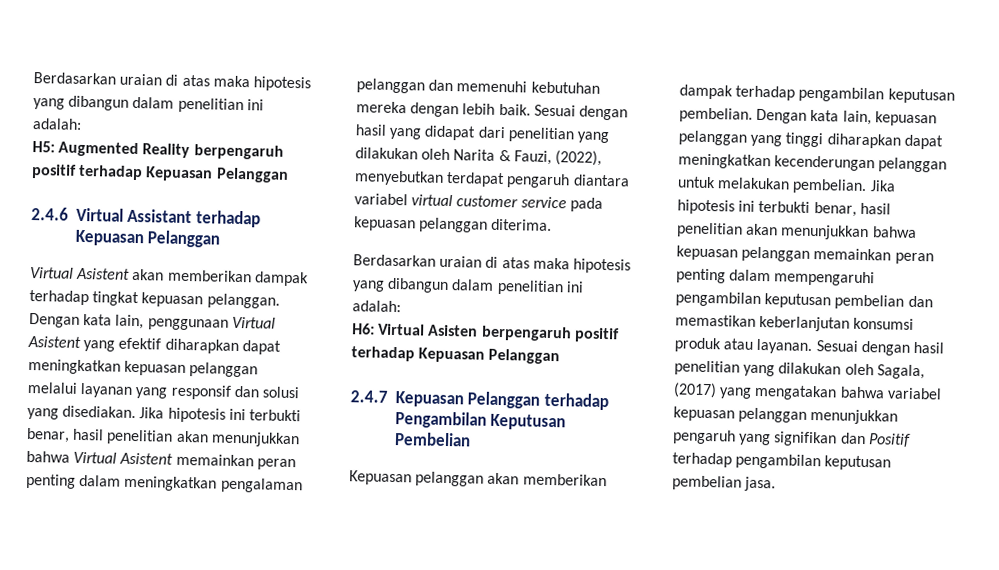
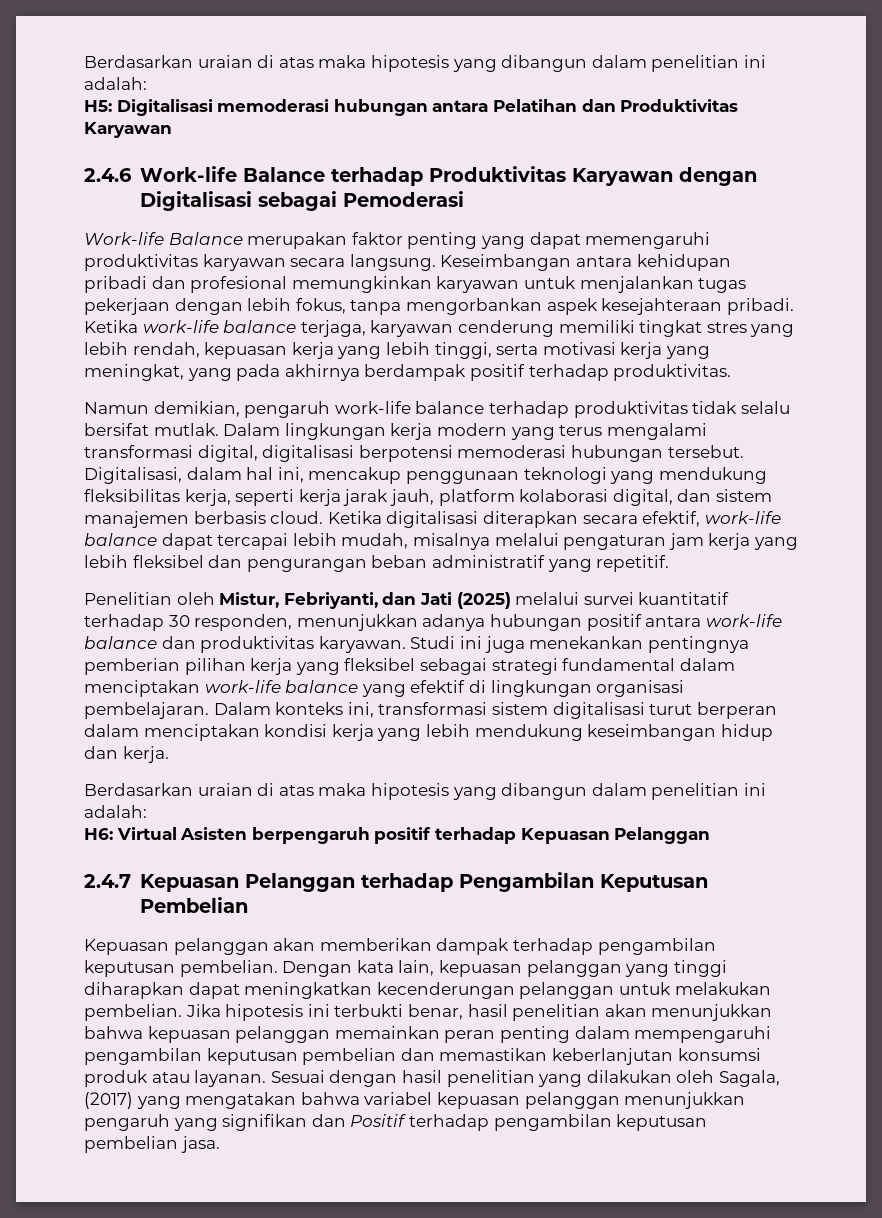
[58,141,284,160] [31,164,289,183] [31,206,261,228] [74,229,221,248] [30,266,309,287] [29,289,280,309] [29,312,276,331] [27,335,281,355] [28,358,259,378] [27,381,300,400] [27,405,301,423] [26,427,300,448] [26,450,296,471] [26,473,303,494] [356,78,600,94] [356,101,628,121] [355,124,609,144] [355,147,602,166] [354,170,630,189] [354,193,603,212] [354,216,553,233] Augmented Reality berpengaruh positif terhadap Kepuasan Pelanggan // 2.4.6 Virtual Assistant terhadap Kepuasan Pelanggan // Virtual Asistent akan memberikan dampak terhadap tingkat kepuasan pelanggan. Dengan kata lain, penggunaan Virtual Asistent yang efektif diharapkan dapat meningkatkan kepuasan pelanggan melalui layanan yang responsif dan solusi yang disediakan. Jika hipotesis ini terbukti benar, hasil penelitian akan menunjukkan bahwa Virtual Asistent memainkan peran penting dalam meningkatkan pengalaman pelanggan dan memenuhi kebutuhan mereka dengan lebih baik. Sesuai dengan hasil yang didapat dari penelitian yang dilakukan oleh Narita & Fauzi, (2022), menyebutkan terdapat pengaruh diantara variabel virtual customer service pada kepuasan pelanggan diterima. -> [116,99,739,116] [84,122,172,138] [84,166,757,186] [139,191,464,211] [84,232,711,249] [84,254,731,271] [84,276,747,293] [84,298,794,315] [84,320,795,337] [84,342,710,359] [84,364,732,381] [84,401,790,418] [84,423,707,440] [84,445,744,462] [84,467,767,484] [84,489,772,506] [84,511,781,528] [84,533,798,550] [84,555,670,572] [84,592,730,609] [84,614,782,631] [84,636,749,653] [84,658,735,675] [84,680,685,697] [84,702,777,719] [84,724,773,741] [84,746,169,763] Digitalisasi memoderasi hubungan antara Pelatihan dan Produktivitas Karyawan // 2.4.6 Work-life Balance terhadap Produktivitas Karyawan dengan Digitalisasi sebagai Pemoderasi // Work-life Balance merupakan faktor penting yang dapat memengaruhi produktivitas karyawan secara langsung. Keseimbangan antara kehidupan pribadi dan profesional memungkinkan karyawan untuk menjalankan tugas pekerjaan dengan lebih fokus, tanpa mengorbankan aspek kesejahteraan pribadi. Ketika work-life balance terjaga, karyawan cenderung memiliki tingkat stres yang lebih rendah, kepuasan kerja yang lebih tinggi, serta motivasi kerja yang meningkat, yang pada akhirnya berdampak positif terhadap produktivitas. // Namun demikian, pengaruh work-life balance terhadap produktivitas tidak selalu bersifat mutlak. Dalam lingkungan kerja modern yang terus mengalami transformasi digital, digitalisasi berpotensi memoderasi hubungan tersebut. Digitalisasi, dalam hal ini, mencakup penggunaan teknologi yang mendukung fleksibilitas kerja, seperti kerja jarak jauh, platform kolaborasi digital, dan sistem manajemen berbasis cloud. Ketika digitalisasi diterapkan secara efektif, work-life balance dapat tercapai lebih mudah, misalnya melalui pengaturan jam kerja yang lebih fleksibel dan pengurangan beban administratif yang repetitif. // Penelitian oleh Mistur, Febriyanti, dan Jati (2025) melalui survei kuantitatif terhadap 30 responden, menunjukkan adanya hubungan positif antara work-life balance dan produktivitas karyawan. Studi ini juga menekankan pentingnya pemberian pilihan kerja yang fleksibel sebagai strategi fundamental dalam menciptakan work-life balance yang efektif di lingkungan organisasi pembelajaran. Dalam konteks ini, transformasi sistem digitalisasi turut berperan dalam menciptakan kondisi kerja yang lebih mendukung keseimbangan hidup dan kerja.

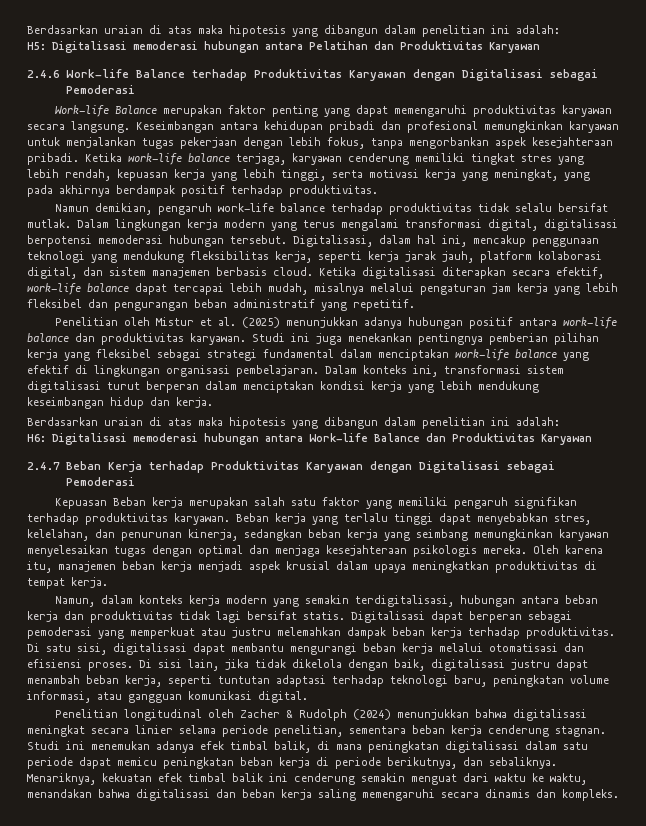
[219,592,730,609] [84,614,293,631] Mistur, Febriyanti, dan Jati (2025) melalui survei kuantitatif terhadap 30 responden, -> [155,317,280,328] Mistur et al. (2025)
[116,827,711,844] [84,872,708,892] [139,897,248,913] [84,938,716,955] [84,960,727,977] [84,982,771,999] [84,1004,773,1021] [84,1026,772,1043] [84,1048,761,1065] [84,1070,780,1087] [84,1092,746,1109] [84,1114,708,1131] [84,1136,220,1153] Virtual Asisten berpengaruh positif terhadap Kepuasan Pelanggan // 2.4.7 Kepuasan Pelanggan terhadap Pengambilan Keputusan Pembelian // Kepuasan pelanggan akan memberikan dampak terhadap pengambilan keputusan pembelian. Dengan kata lain, kepuasan pelanggan yang tinggi diharapkan dapat meningkatkan kecenderungan pelanggan untuk melakukan pembelian. Jika hipotesis ini terbukti benar, hasil penelitian akan menunjukkan bahwa kepuasan pelanggan memainkan peran penting dalam mempengaruhi pengambilan keputusan pembelian dan memastikan keberlanjutan konsumsi produk atau layanan. Sesuai dengan hasil penelitian yang dilakukan oleh Sagala, (2017) yang mengatakan bahwa variabel kepuasan pelanggan menunjukkan pengaruh yang signifikan dan Positif terhadap pengambilan keputusan pembelian jasa. -> [52,433,592,445] [27,461,555,473] [65,477,135,486] [54,497,577,509] [27,513,591,525] [27,529,609,541] [27,545,603,557] [27,561,597,573] [27,577,108,589] [54,595,598,607] [27,611,572,623] [27,627,615,639] [27,643,584,655] [27,659,588,671] [27,675,609,687] [27,691,308,703] [54,709,587,721] [27,725,606,737] [27,741,588,753] [27,757,557,769] [27,773,587,785] [27,789,619,801] Digitalisasi memoderasi hubungan antara Work-life Balance dan Produktivitas Karyawan // 2.4.7 Beban Kerja terhadap Produktivitas Karyawan dengan Digitalisasi sebagai Pemoderasi // Kepuasan Beban kerja merupakan salah satu faktor yang memiliki pengaruh signifikan terhadap produktivitas karyawan. Beban kerja yang terlalu tinggi dapat menyebabkan stres, kelelahan, dan penurunan kinerja, sedangkan beban kerja yang seimbang memungkinkan karyawan menyelesaikan tugas dengan optimal dan menjaga kesejahteraan psikologis mereka. Oleh karena itu, manajemen beban kerja menjadi aspek krusial dalam upaya meningkatkan produktivitas di tempat kerja. // Namun, dalam konteks kerja modern yang semakin terdigitalisasi, hubungan antara beban kerja dan produktivitas tidak lagi bersifat statis. Digitalisasi dapat berperan sebagai pemoderasi yang memperkuat atau justru melemahkan dampak beban kerja terhadap produktivitas. Di satu sisi, digitalisasi dapat membantu mengurangi beban kerja melalui otomatisasi dan efisiensi proses. Di sisi lain, jika tidak dikelola dengan baik, digitalisasi justru dapat menambah beban kerja, seperti tuntutan adaptasi terhadap teknologi baru, peningkatan volume informasi, atau gangguan komunikasi digital. // Penelitian longitudinal oleh Zacher & Rudolph (2024) menunjukkan bahwa digitalisasi meningkat secara linier selama periode penelitian, sementara beban kerja cenderung stagnan. Studi ini menemukan adanya efek timbal balik, di mana peningkatan digitalisasi dalam satu periode dapat memicu peningkatan beban kerja di periode berikutnya, dan sebaliknya. Menariknya, kekuatan efek timbal balik ini cenderung semakin menguat dari waktu ke waktu, menandakan bahwa digitalisasi dan beban kerja saling memengaruhi secara dinamis dan kompleks.

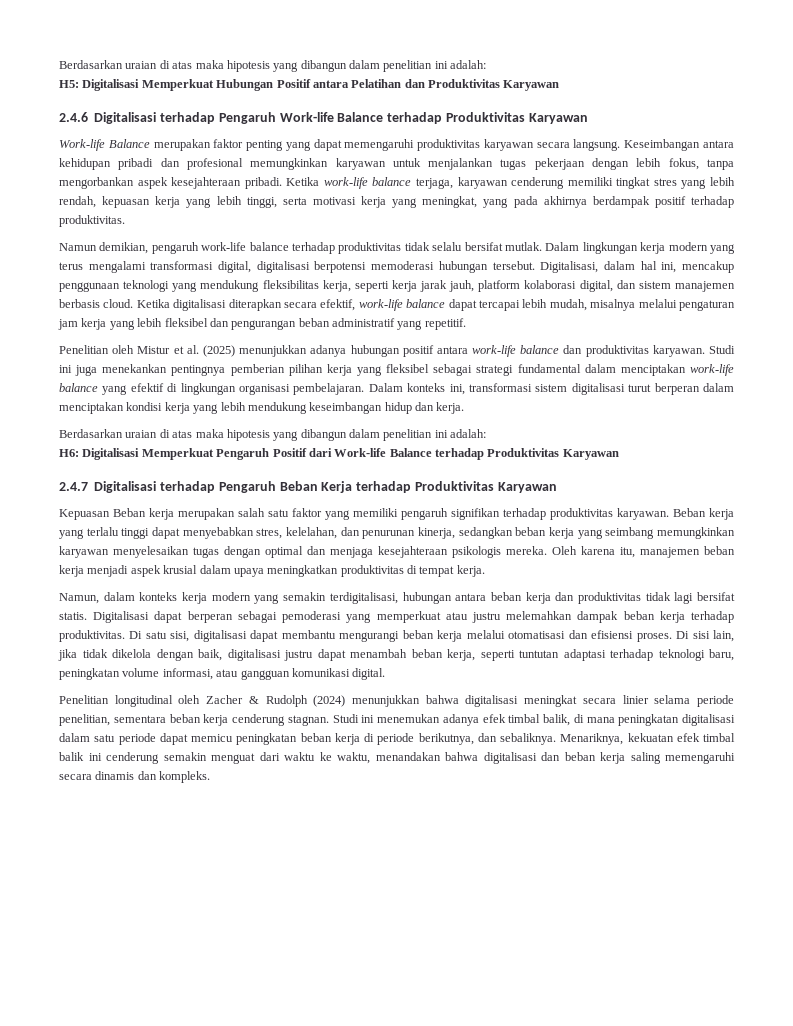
[133,41,259,53] memoderasi hubungan -> [141,79,311,91] Memperkuat Hubungan Positif
[65,69,598,81] [65,85,135,94] Work-life Balance terhadap Produktivitas Karyawan dengan Digitalisasi sebagai Pemoderasi -> [94,112,588,124] Digitalisasi terhadap Pengaruh Work-life Balance terhadap Produktivitas Karyawan
[133,433,446,445] memoderasi hubungan antara Work-life Balance dan -> [141,448,484,460] Memperkuat Pengaruh Positif dari Work-life Balance terhadap
(60, 466) none -> [94,481,276,493] Digitalisasi terhadap Pengaruh
[369,461,555,473] [65,477,135,486] dengan Digitalisasi sebagai Pemoderasi -> (557, 487) none

